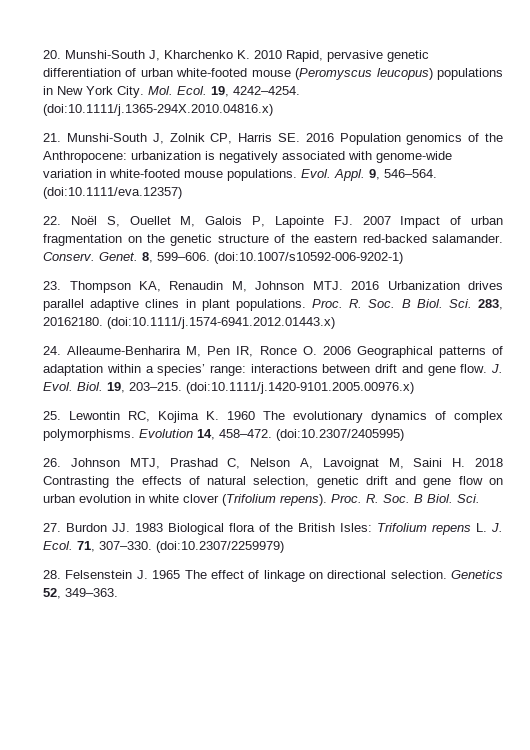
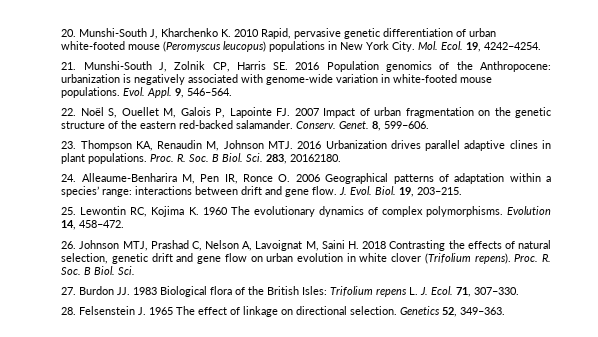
[43,104,274,116] (doi:10.1111/j.1365-294X.2010.04816.x) -> (542, 46) none
[43,187,183,199] (doi:10.1111/eva.12357) -> (233, 92) none
[214,252,404,264] (doi:10.1007/s10592-006-9202-1) -> (430, 125) none
[107,317,336,329] (doi:10.1111/j.1574-6941.2012.01443.x) -> (342, 158) none
[186,382,415,394] (doi:10.1111/j.1420-9101.2005.00976.x) -> (463, 191) none
[276,429,405,441] (doi:10.2307/2405995) -> (125, 224) none
[156,541,285,553] (doi:10.2307/2259979) -> (520, 291) none

